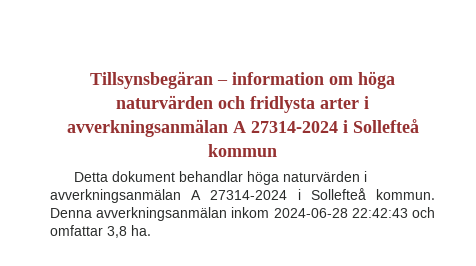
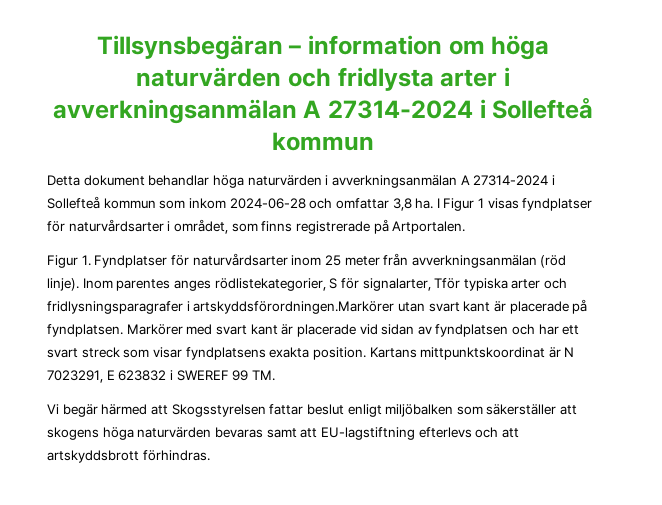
[375,189,435,200] [50,207,228,221] kommun. Denna avverkningsanmälan -> [103,198,186,209] kommun som
[351,208,408,218] 22:42:43 -> (306, 203) none
(151, 230) none -> [436,198,593,211] [47,219,466,234] [47,253,567,268] [47,278,568,291] [47,299,588,314] [47,324,580,337] [47,347,575,360] [47,370,275,383] [47,404,578,417] [47,427,519,440] [47,450,210,463] I Figur 1 visas fyndplatser för naturvårdsarter i området, som finns registrerade på Artportalen. // Figur 1. Fyndplatser för naturvårdsarter inom 25 meter från avverkningsanmälan (röd linje). Inom parentes anges rödlistekategorier, S för signalarter, Tför typiska arter och fridlysningsparagrafer i artskyddsförordningen.Markörer utan svart kant är placerade på fyndplatsen. Markörer med svart kant är placerade vid sidan av fyndplatsen och har ett svart streck som visar fyndplatsens exakta position. Kartans mittpunktskoordinat är N 7023291, E 623832 i SWEREF 99 TM. // Vi begär härmed att Skogsstyrelsen fattar beslut enligt miljöbalken som säkerställer att skogens höga naturvärden bevaras samt att EU-lagstiftning efterlevs och att artskyddsbrott förhindras.

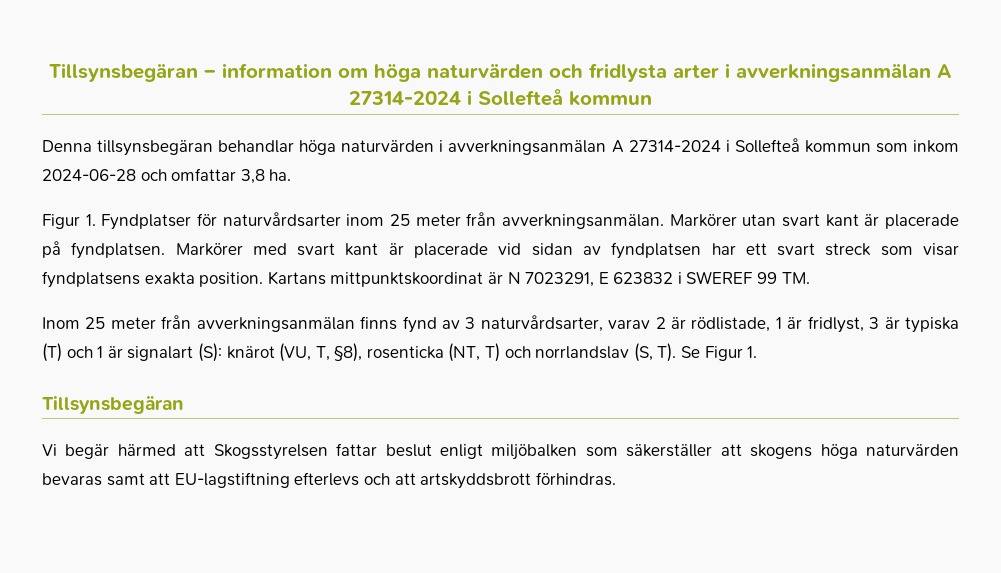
[47,175,145,186] Detta dokument -> [42,140,214,156] Denna tillsynsbegäran
[436,198,593,211] [47,219,466,234] I Figur 1 visas fyndplatser för naturvårdsarter i området, som finns registrerade på Artportalen. -> (292, 175) none
[411,255,567,268] [47,278,568,291] [47,301,395,314] avverkningsanmälan (röd linje). Inom parentes anges rödlistekategorier, S för signalarter, Tför typiska arter och fridlysningsparagrafer i artskyddsförordningen.Markörer -> [502,214,737,229] avverkningsanmälan. Markörer
[512,324,536,335] och -> (702, 250) none
(275, 375) none -> [42,315,960,333] [42,343,758,362] [42,396,184,414] // Inom 25 meter från avverkningsanmälan finns fynd av 3 naturvårdsarter, varav 2 är rödlistade, 1 är fridlyst, 3 är typiska (T) och 1 är signalart (S): knärot (VU, T, §8), rosenticka (NT, T) och norrlandslav (S, T). Se Figur 1. // Tillsynsbegäran

